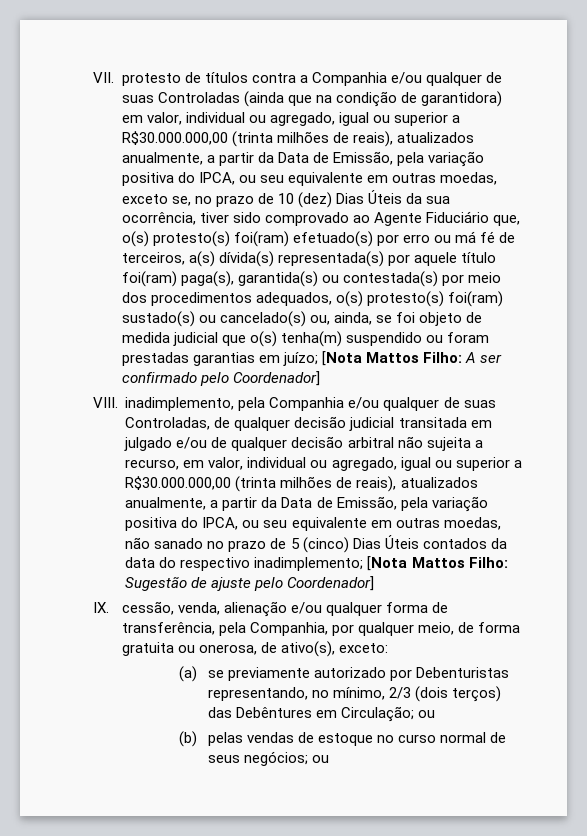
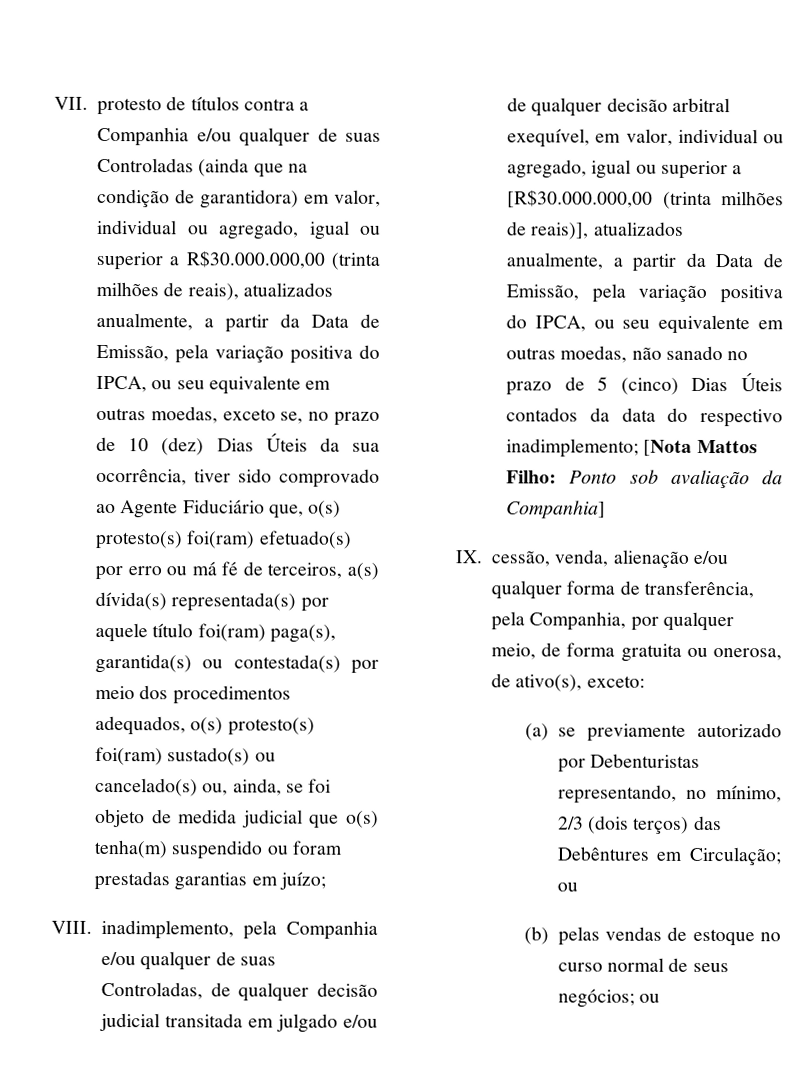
[321,351,502,366] [121,371,320,386] [Nota Mattos Filho: A ser confirmado pelo Coordenador] -> (326, 880) none
[397,436,483,451] [125,457,522,471] [125,476,397,492] não sujeita a recurso, em valor, individual ou agregado, igual ou superior a R$30.000.000,00 (trinta milhões de reais), -> [507,128,784,148] [507,159,743,180] [507,189,784,210] [507,221,590,240] exequível, em valor, individual ou agregado, igual ou superior a [R$30.000.000,00 (trinta milhões de reais)],
[125,576,375,591] Sugestão de ajuste pelo Coordenador] -> [569,469,783,489] [506,500,607,519] Ponto sob avaliação da Companhia]

